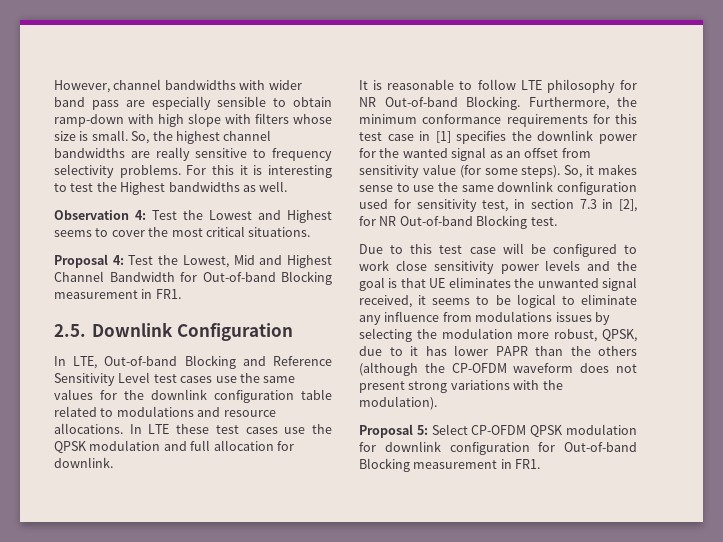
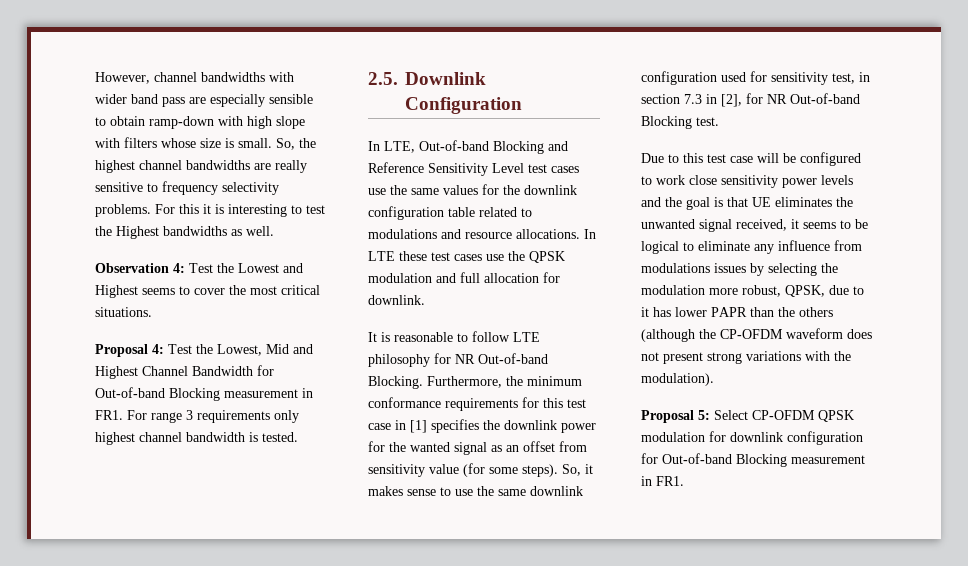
(181, 294) none -> [127,410,299,423] [95,432,298,445] For range 3 requirements only highest channel bandwidth is tested.

